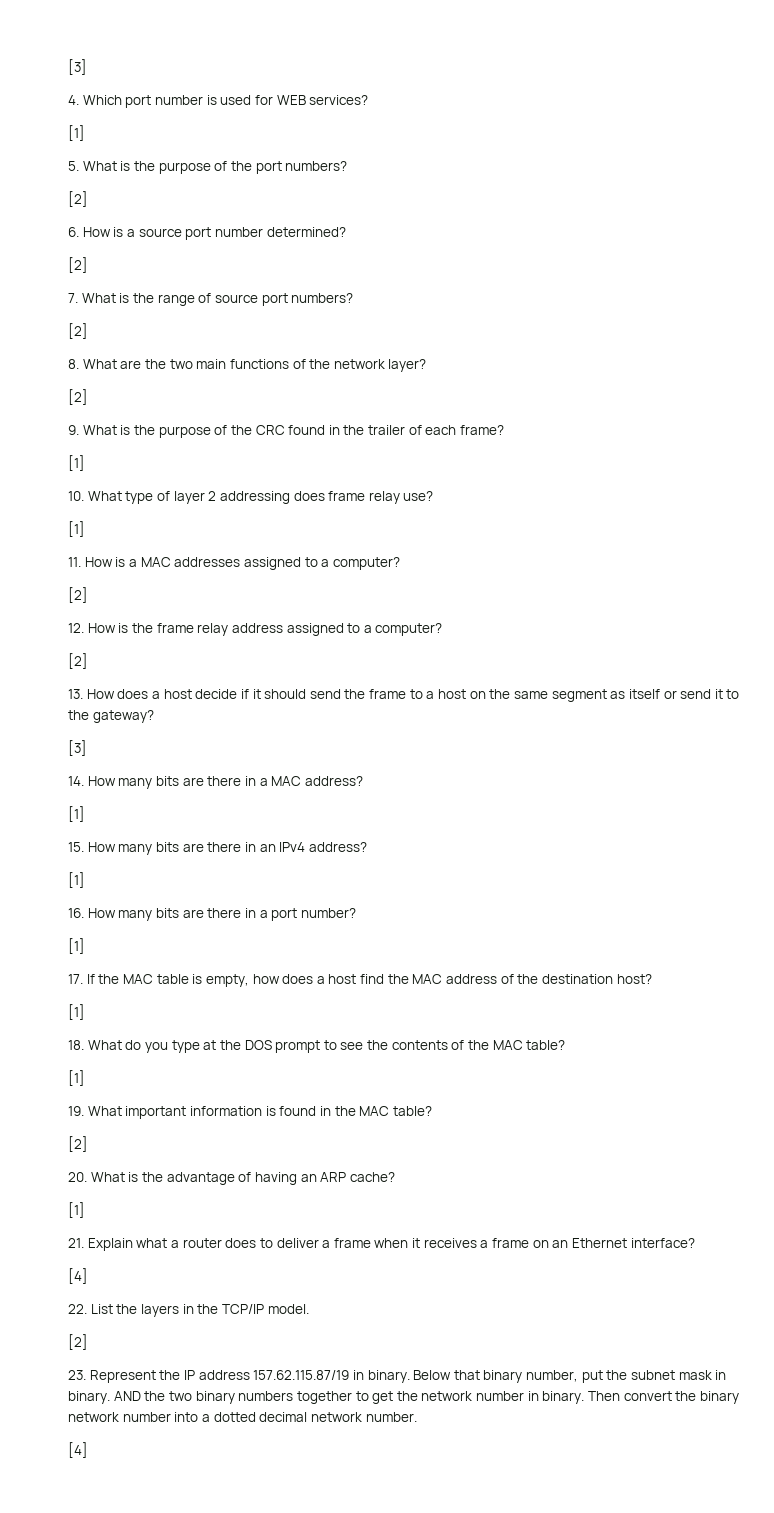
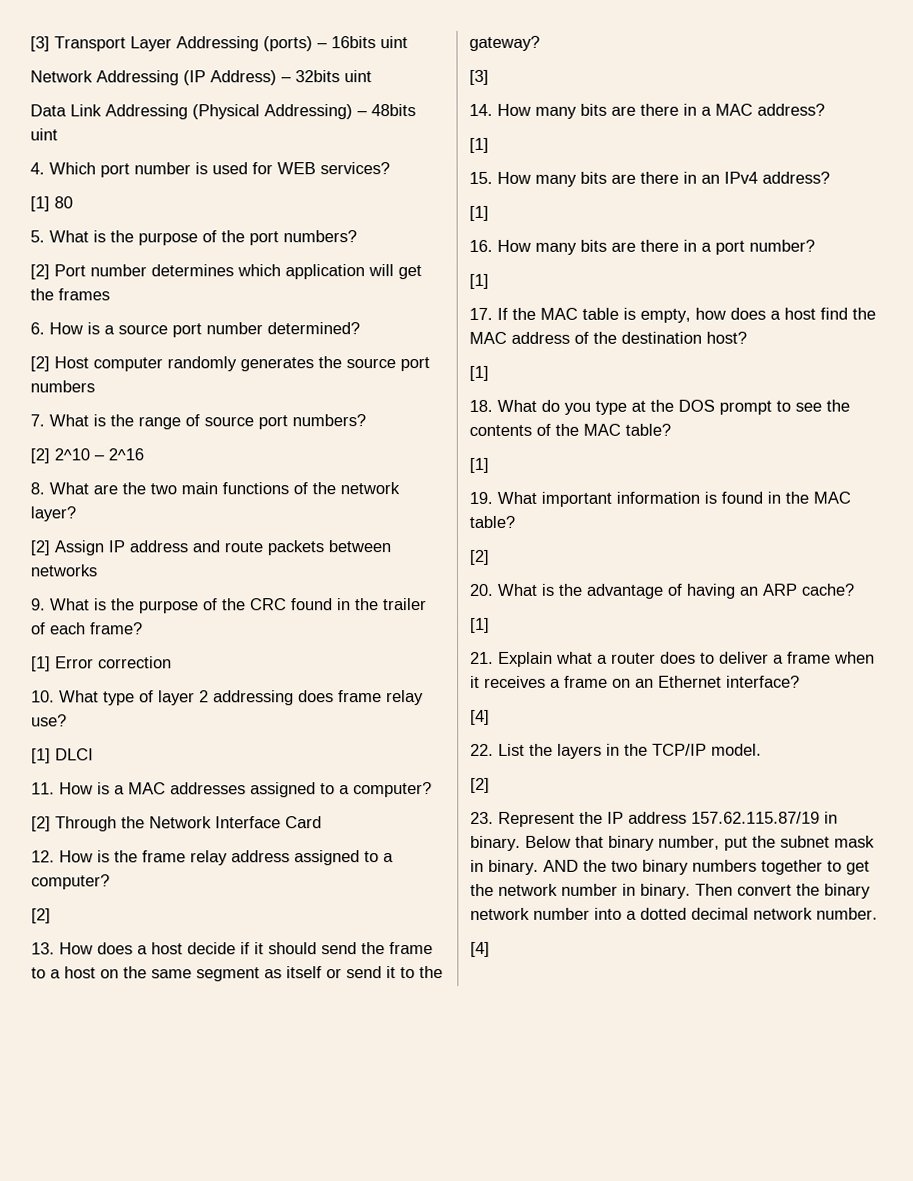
[68,59,87,75] [3] -> [30,36,408,52] [30,70,372,86] [30,104,416,120] [30,128,58,141] [3] Transport Layer Addressing (ports) – 16bits uint // Network Addressing (IP Address) – 32bits uint // Data Link Addressing (Physical Addressing) – 48bits uint
(85, 133) none -> [54,196,73,209] 80
(88, 199) none -> [54,264,422,280] [30,288,110,301] Port number determines which application will get the frames
(88, 265) none -> [54,356,430,372] [30,380,95,393] Host computer randomly generates the source port numbers
(88, 331) none -> [54,448,144,461] 2^10 – 2^16
(88, 397) none -> [54,540,391,556] [30,564,97,577] Assign IP address and route packets between networks
(85, 463) none -> [55,656,172,669] Error correction
(85, 529) none -> [55,748,94,761] DLCI
(88, 595) none -> [55,816,322,832] Through the Network Interface Card

